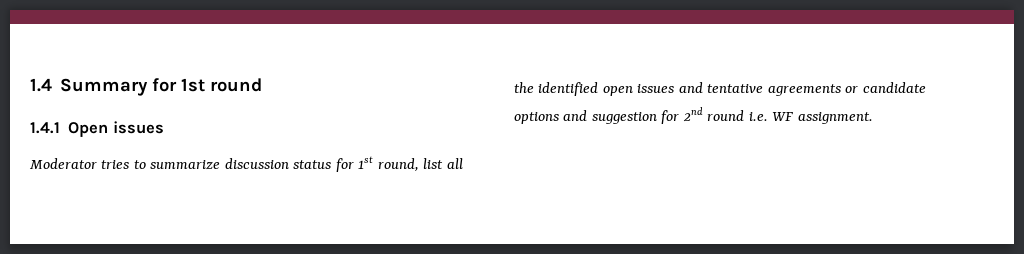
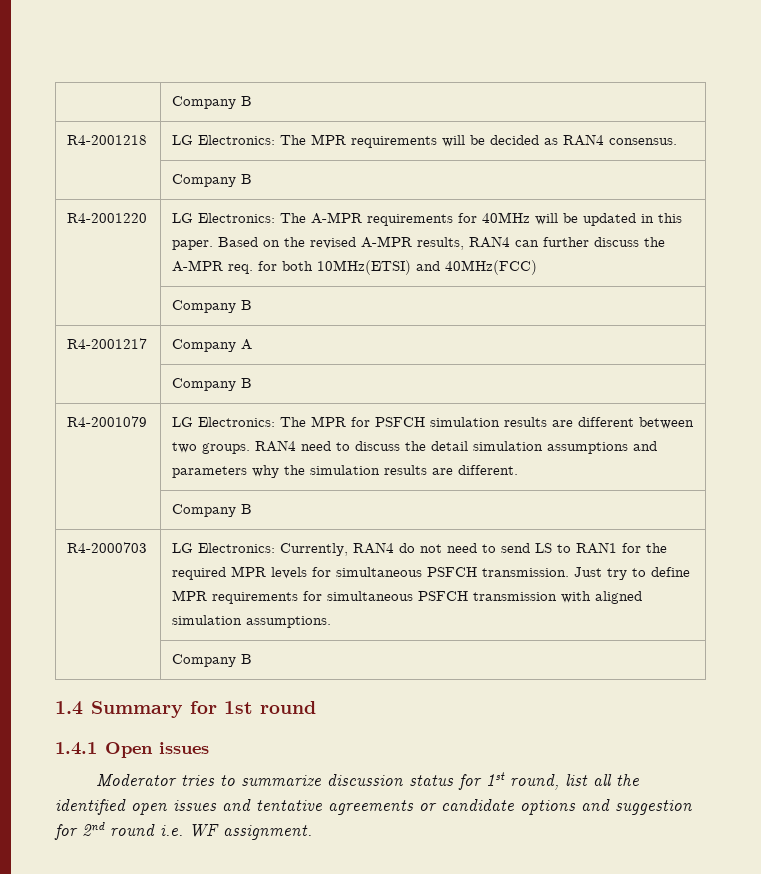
(30, 85) none -> [172,96,253,109] [67,135,148,145] [172,134,678,148] [172,174,253,187] [67,213,148,223] [172,212,683,226] [172,236,666,250] [172,260,538,275] [172,300,253,313] [67,338,148,349] [172,339,253,352] [172,378,253,391] [67,416,148,427] [172,416,695,429] [172,440,658,454] [172,465,519,478] [172,504,253,517] [67,542,148,553] [172,542,668,556] [172,566,691,580] [172,590,643,604] [172,615,332,628] [172,654,253,667] | Company B // R4-2001218 | LG Electronics: The MPR requirements will be decided as RAN4 consensus. // | Company B // R4-2001220 | LG Electronics: The A-MPR requirements for 40MHz will be updated in this paper. Based on the revised A-MPR results, RAN4 can further discuss the A-MPR req. for both 10MHz(ETSI) and 40MHz(FCC) // | Company B // R4-2001217 | Company A // | Company B // R4-2001079 | LG Electronics: The MPR for PSFCH simulation results are different between two groups. RAN4 need to discuss the detail simulation assumptions and parameters why the simulation results are different. // | Company B // R4-2000703 | LG Electronics: Currently, RAN4 do not need to send LS to RAN1 for the required MPR levels for simultaneous PSFCH transmission. Just try to define MPR requirements for simultaneous PSFCH transmission with aligned simulation assumptions. // | Company B //

